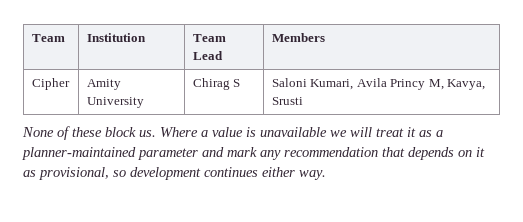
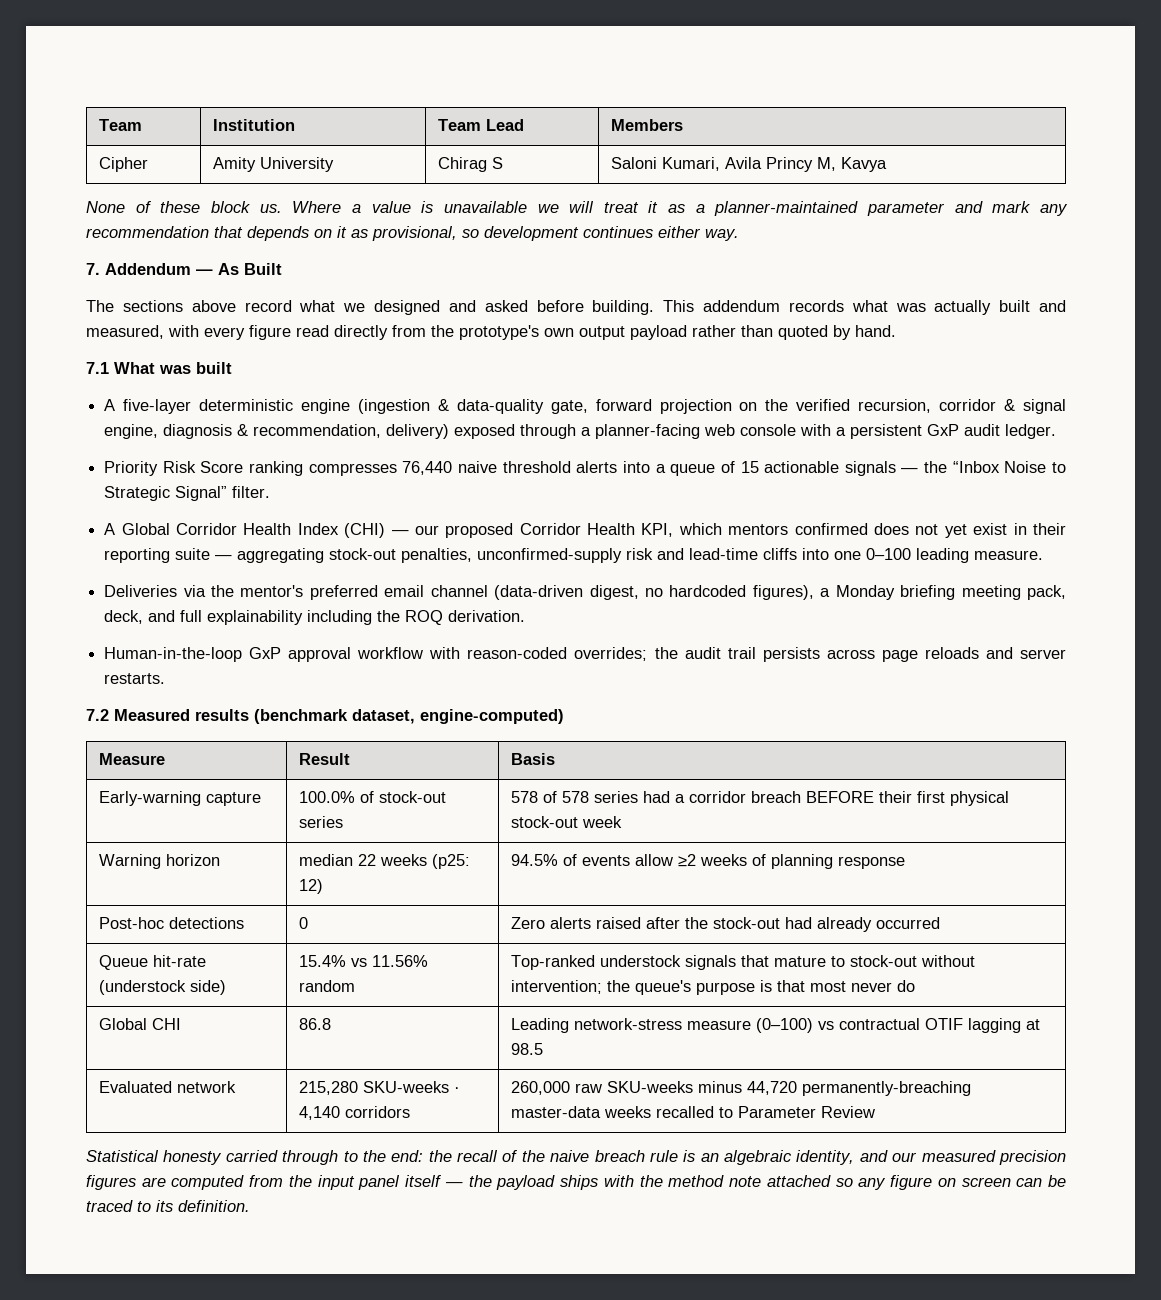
[447,79,486,90] [271,97,303,105] Kavya, Srusti -> [840,157,887,172] Kavya
(326, 175) none -> [86,263,282,275] [86,300,1067,315] [86,325,896,340] [86,362,232,374] [104,399,1067,414] [104,424,1057,439] [104,461,1067,476] [104,486,271,501] [104,523,1067,538] [104,548,1044,563] [104,585,1067,600] [104,610,526,625] [104,647,1066,662] [104,673,166,684] [86,709,564,724] [98,753,165,765] [298,753,350,765] [510,753,555,765] [98,791,261,806] [298,791,446,803] [298,816,343,828] [510,791,1009,806] [510,816,622,828] [98,854,220,869] [298,854,470,869] [298,879,323,894] [510,854,905,869] [98,917,244,929] [298,917,308,929] [510,917,940,932] [98,955,206,970] [98,980,226,995] [298,955,428,967] [298,980,355,992] [510,955,975,970] [510,980,915,995] [98,1018,181,1030] [298,1018,331,1030] [510,1018,1040,1033] [510,1043,543,1055] [98,1081,236,1093] [298,1081,460,1095] [298,1106,410,1120] [510,1081,971,1096] [510,1106,875,1118] [86,1150,1067,1165] [86,1175,1067,1190] [86,1200,250,1212] // 7. Addendum — As Built // The sections above record what we designed and asked before building. This addendum records what was actually built and measured, with every figure read directly from the prototype's own output payload rather than quoted by hand. // 7.1 What was built // A five-layer deterministic engine (ingestion & data-quality gate, forward projection on the verified recursion, corridor & signal engine, diagnosis & recommendation, delivery) exposed through a planner-facing web console with a persistent GxP audit ledger. // Priority Risk Score ranking compresses 76,440 naive threshold alerts into a queue of 15 actionable signals — the “Inbox Noise to Strategic Signal” filter. // A Global Corridor Health Index (CHI) — our proposed Corridor Health KPI, which mentors confirmed does not yet exist in their reporting suite — aggregating stock-out penalties, unconfirmed-supply risk and lead-time cliffs into one 0–100 leading measure. // Deliveries via the mentor's preferred email channel (data-driven digest, no hardcoded figures), a Monday briefing meeting pack, deck, and full explainability including the ROQ derivation. // Human-in-the-loop GxP approval workflow with reason-coded overrides; the audit trail persists across page reloads and server restarts. // 7.2 Measured results (benchmark dataset, engine-computed) // Measure | Result | Basis // Early-warning capture | 100.0% of stock-out series | 578 of 578 series had a corridor breach BEFORE their first physical stock-out week // Warning horizon | median 22 weeks (p25: 12) | 94.5% of events allow ≥2 weeks of planning response // Post-hoc detections | 0 | Zero alerts raised after the stock-out had already occurred // Queue hit-rate (understock side) | 15.4% vs 11.56% random | Top-ranked understock signals that mature to stock-out without intervention; the queue's purpose is that most never do // Global CHI | 86.8 | Leading network-stress measure (0–100) vs contractual OTIF lagging at 98.5 // Evaluated network | 215,280 SKU-weeks · 4,140 corridors | 260,000 raw SKU-weeks minus 44,720 permanently-breaching master-data weeks recalled to Parameter Review // Statistical honesty carried through to the end: the recall of the naive breach rule is an algebraic identity, and our measured precision figures are computed from the input panel itself — the payload ships with the method note attached so any figure on screen can be traced to its definition.

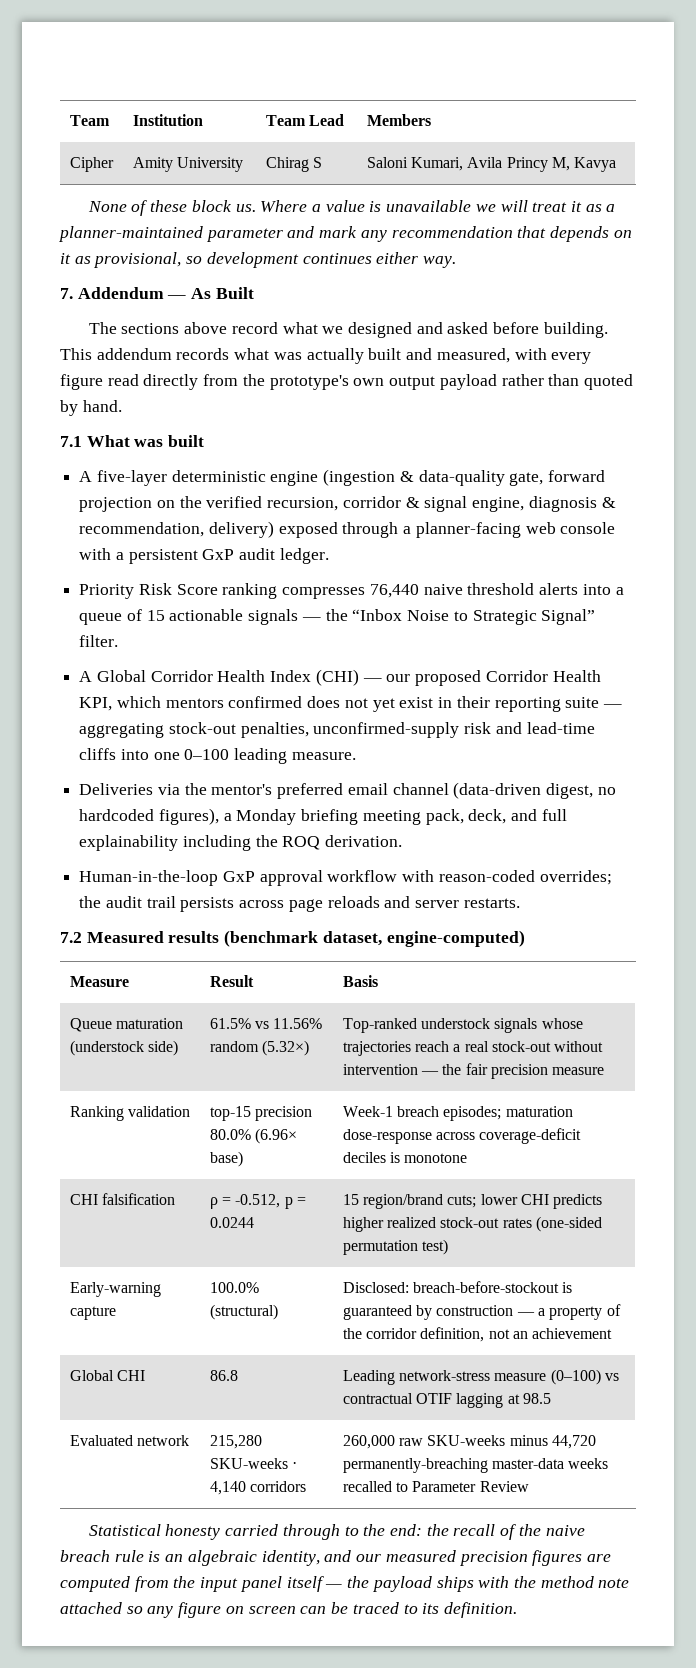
[98,791,261,806] [298,791,446,803] [298,816,343,828] [510,791,1009,806] [510,816,622,828] [98,854,220,869] [298,854,470,869] [298,879,323,894] [510,854,905,869] [98,917,244,929] [298,917,308,929] [510,917,940,932] [98,955,206,970] [98,980,226,995] [298,955,428,967] [298,980,355,992] [510,955,975,970] [510,980,915,995] Early-warning capture | 100.0% of stock-out series | 578 of 578 series had a corridor breach BEFORE their first physical stock-out week // Warning horizon | median 22 weeks (p25: 12) | 94.5% of events allow ≥2 weeks of planning response // Post-hoc detections | 0 | Zero alerts raised after the stock-out had already occurred // Queue hit-rate (understock side) | 15.4% vs 11.56% random | Top-ranked understock signals that mature to stock-out without intervention; the queue's purpose is that most never do -> [69,1018,184,1032] [69,1040,179,1056] [209,1018,323,1029] [209,1040,310,1056] [342,1018,583,1033] [342,1041,604,1056] [342,1063,605,1079] [69,1106,191,1121] [209,1106,313,1121] [209,1128,298,1144] [209,1151,243,1167] [342,1106,573,1121] [342,1128,582,1144] [342,1152,468,1163] [69,1193,176,1205] [209,1194,307,1209] [209,1217,254,1228] [342,1194,603,1209] [342,1216,603,1232] [342,1239,449,1255] [69,1282,161,1297] [69,1306,116,1320] [209,1282,259,1293] [209,1304,278,1320] [342,1281,573,1293] [342,1304,621,1320] [342,1327,613,1342] Queue maturation (understock side) | 61.5% vs 11.56% random (5.32×) | Top-ranked understock signals whose trajectories reach a real stock-out without intervention — the fair precision measure // Ranking validation | top-15 precision 80.0% (6.96× base) | Week-1 breach episodes; maturation dose-response across coverage-deficit deciles is monotone // CHI falsification | ρ = -0.512, p = 0.0244 | 15 region/brand cuts; lower CHI predicts higher realized stock-out rates (one-sided permutation test) // Early-warning capture | 100.0% (structural) | Disclosed: breach-before-stockout is guaranteed by construction — a property of the corridor definition, not an achievement

